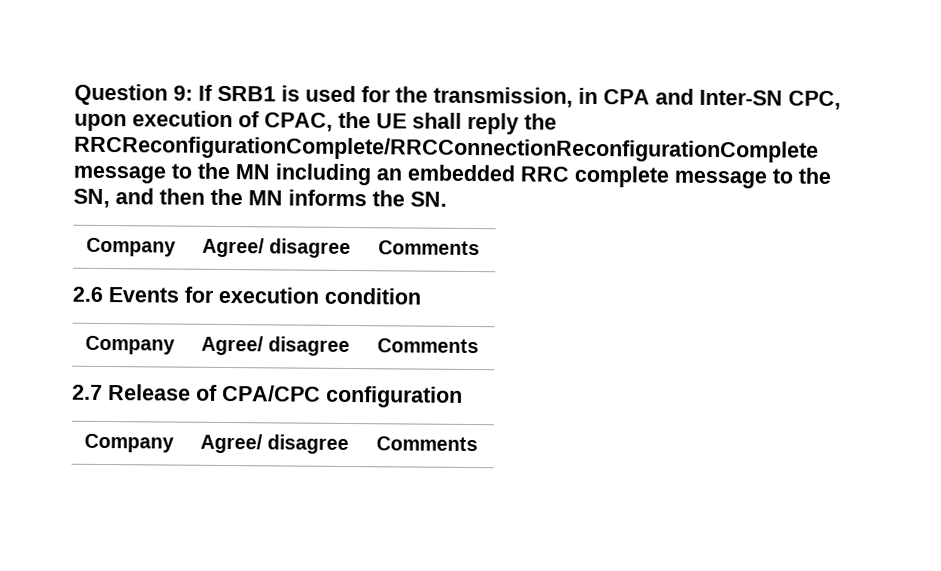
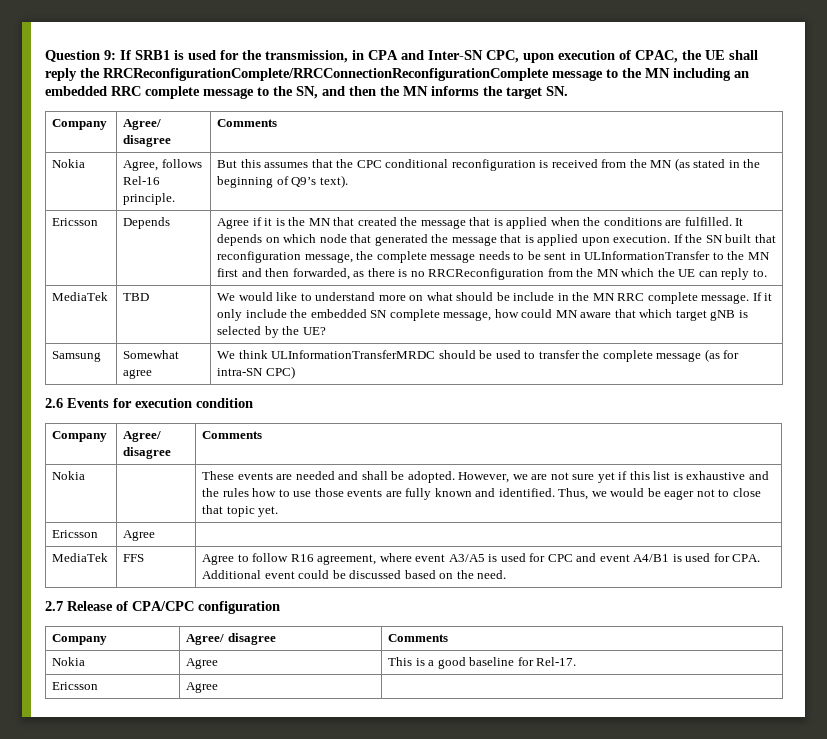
(405, 198) none -> [506,87,542,99] target
(481, 248) none -> [52,159,86,168] [123,159,202,171] [123,176,161,185] [123,193,176,205] [217,158,761,171] [217,175,348,188] [52,218,99,226] [123,217,171,229] [217,217,744,229] [217,234,776,246] [217,251,770,263] [217,268,767,280] [52,292,109,301] [123,293,150,301] [217,292,773,304] [217,309,748,321] [217,326,326,338] [52,351,102,362] [123,350,180,359] [123,369,153,379] [217,349,740,362] [217,366,295,379] // Nokia | Agree, follows Rel-16 principle. | But this assumes that the CPC conditional reconfiguration is received from the MN (as stated in the beginning of Q9’s text). // Ericsson | Depends | Agree if it is the MN that created the message that is applied when the conditions are fulfilled. It depends on which node that generated the message that is applied upon execution. If the SN built that reconfiguration message, the complete message needs to be sent in ULInformationTransfer to the MN first and then forwarded, as there is no RRCReconfiguration from the MN which the UE can reply to. // MediaTek | TBD | We would like to understand more on what should be include in the MN RRC complete message. If it only include the embedded SN complete message, how could MN aware that which target gNB is selected by the UE? // Samsung | Somewhat agree | We think ULInformationTransferMRDC should be used to transfer the complete message (as for intra-SN CPC)
(480, 346) none -> [52,471,86,480] [202,471,769,483] [202,488,761,500] [202,505,279,517] [52,530,99,538] [123,530,156,541] [52,553,109,562] [123,554,145,562] [202,553,761,565] [202,570,507,579] // Nokia | | These events are needed and shall be adopted. However, we are not sure yet if this list is exhaustive and the rules how to use those events are fully known and identified. Thus, we would be eager not to close that topic yet. // Ericsson | Agree | // MediaTek | FFS | Agree to follow R16 agreement, where event A3/A5 is used for CPC and event A4/B1 is used for CPA. Additional event could be discussed based on the need.
(479, 444) none -> [52,657,86,666] [186,658,219,669] [388,657,577,669] [52,682,99,690] [186,682,219,693] // Nokia | Agree | This is a good baseline for Rel-17. // Ericsson | Agree |

